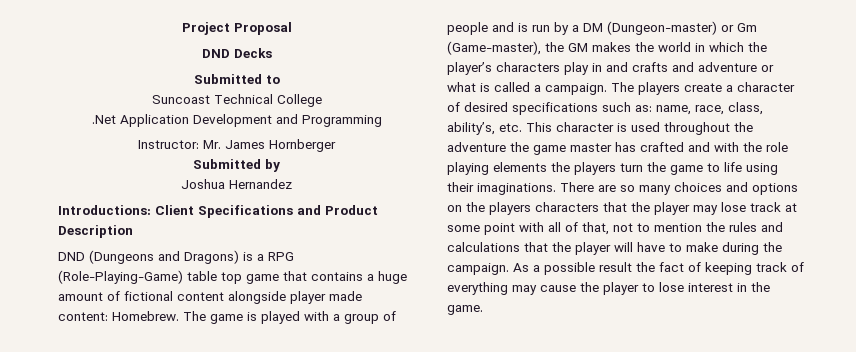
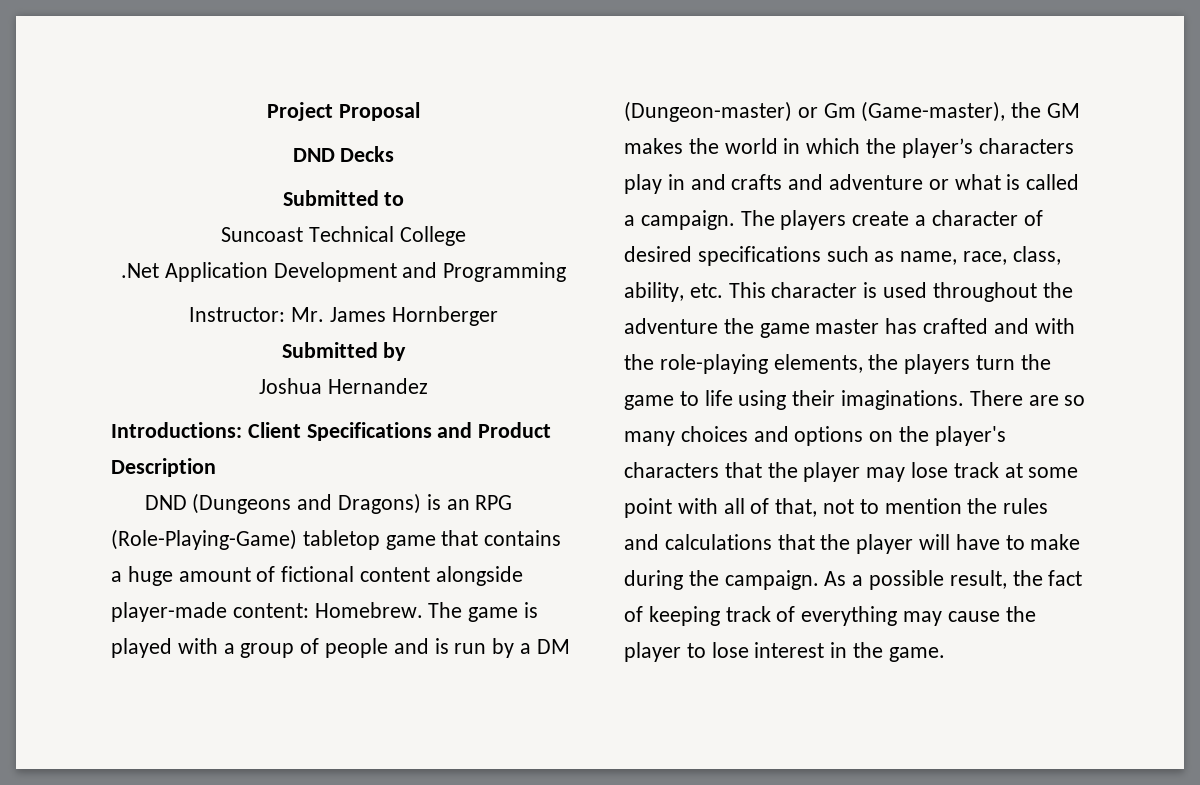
[257,254,264,261] a -> [446,499,470,510] an
[187,271,242,284] table top -> [302,530,380,550] tabletop
[290,291,362,304] player made -> [111,602,227,622] player-made
[635,105,652,112] as: -> [874,251,895,262] as
[447,122,495,135] ability’s, -> [624,282,684,302] ability,
[766,142,788,152] [447,162,547,175] role playing elements -> [659,354,863,374] role-playing elements,
[489,202,531,215] players -> [934,426,1006,446] player's
[599,262,632,272] result -> [949,570,1007,589] result,

